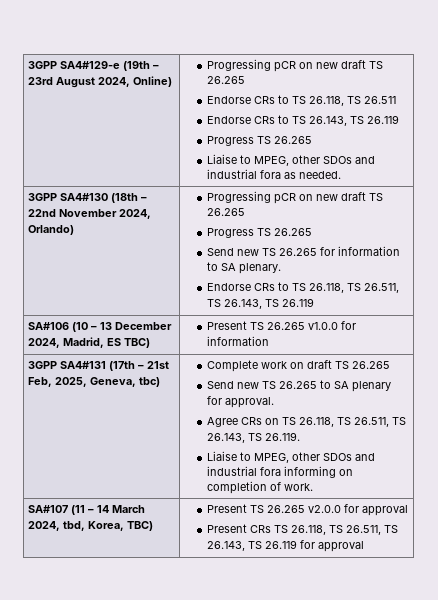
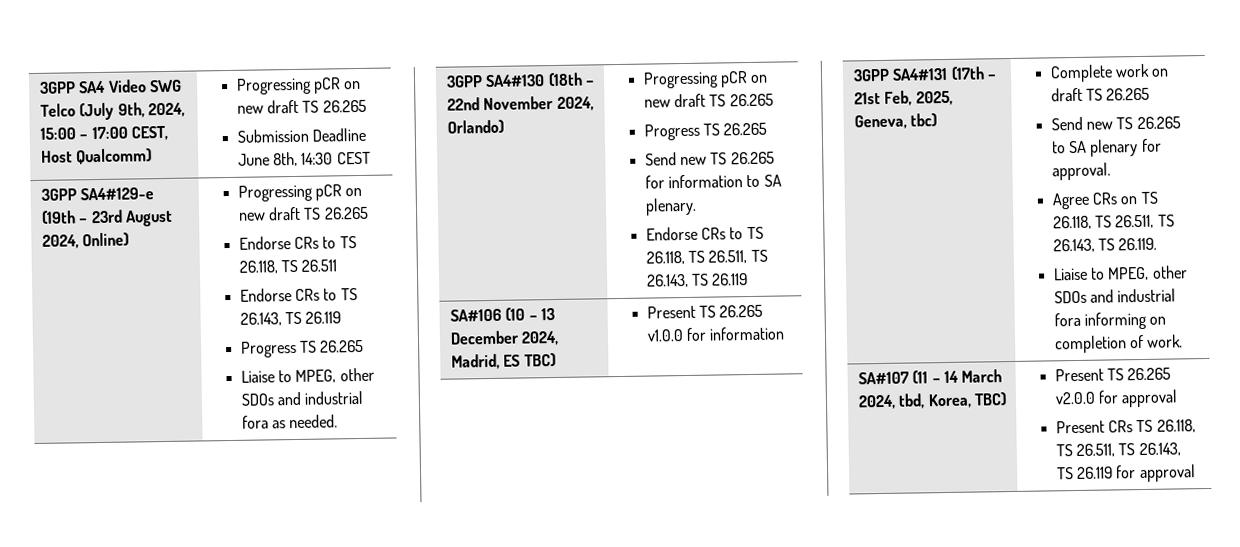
[28,61,58,69] 3GPP -> [38,79,182,94] [39,102,185,121] [39,125,168,141] [40,148,153,165] [235,77,362,95] [236,99,367,114] [236,127,366,143] [237,151,371,167] [40,188,77,201] 3GPP SA4 Video SWG Telco (July 9th, 2024, 15:00 – 17:00 CEST, Host Qualcomm) | Progressing pCR on new draft TS 26.265 // Submission Deadline June 8th, 14:30 CEST // 3GPP

